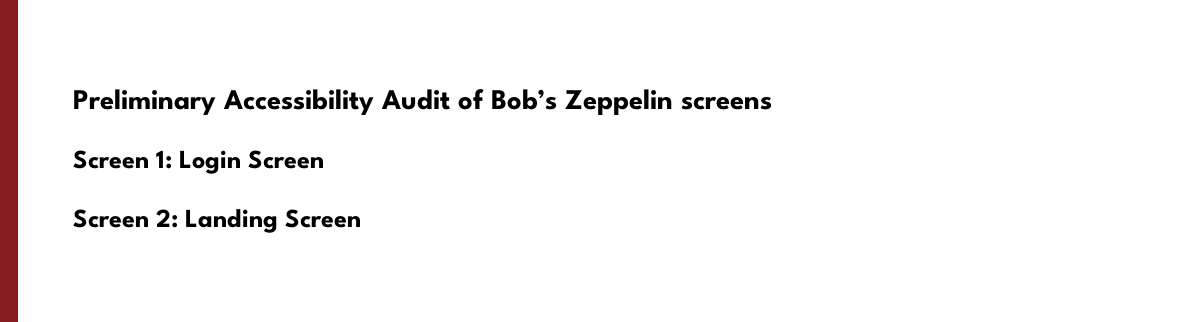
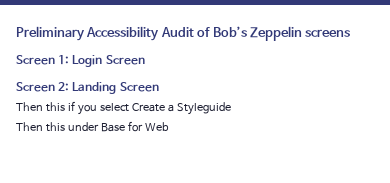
(362, 218) none -> [16,101,231,115] [16,121,169,132] // Then this if you select Create a Styleguide // Then this under Base for Web

